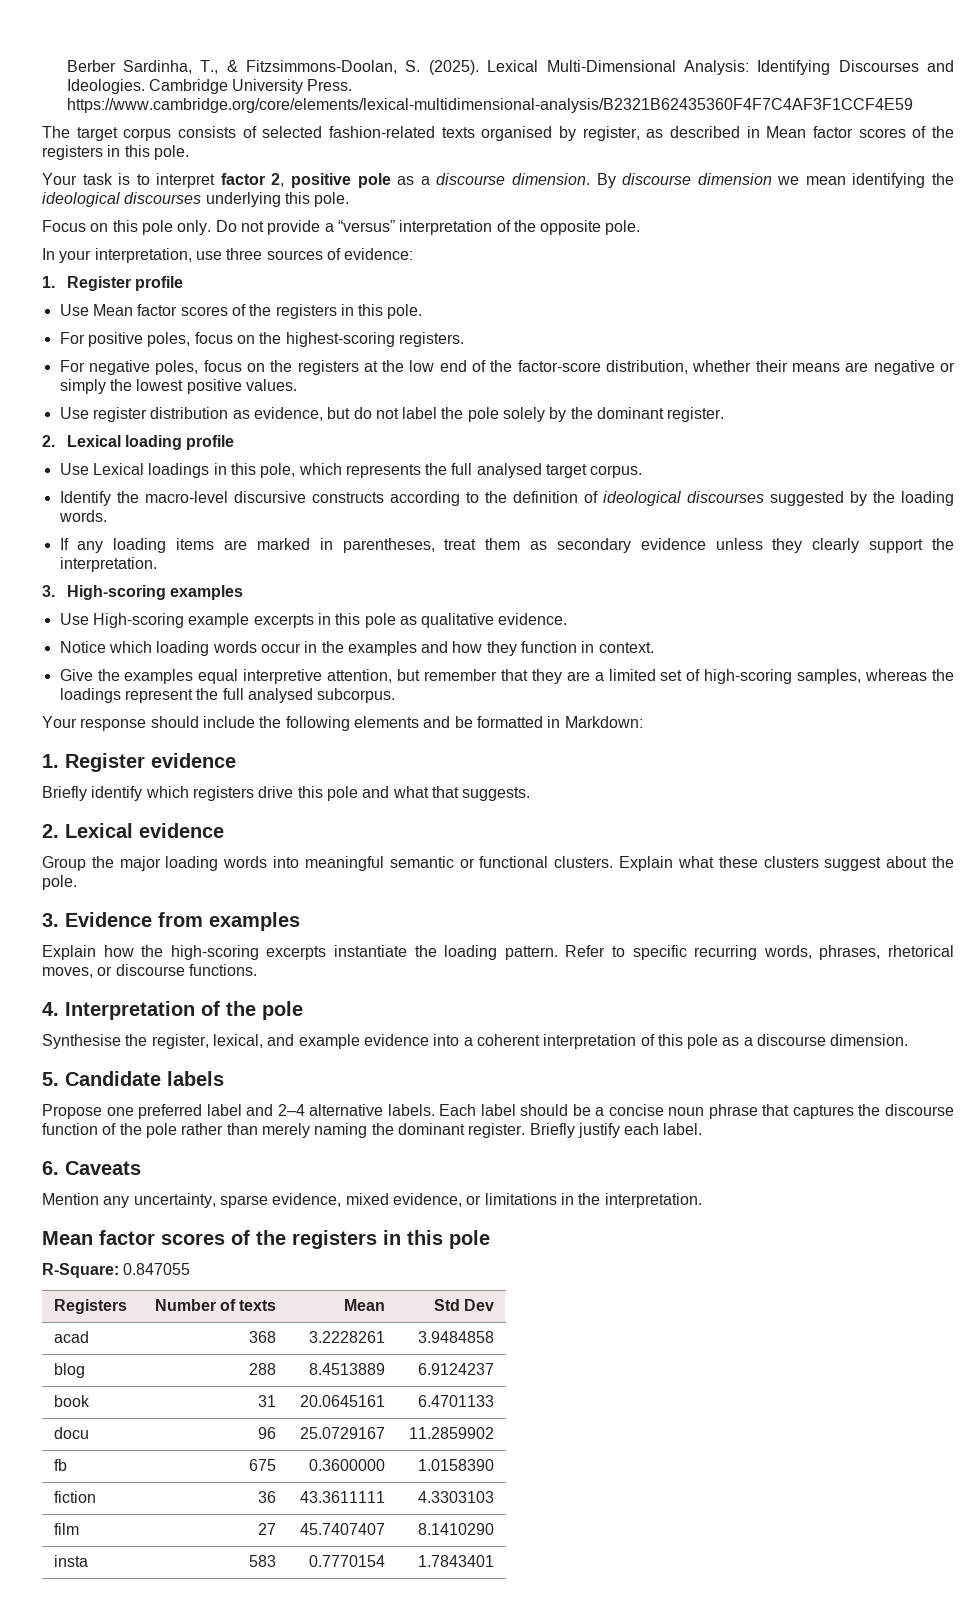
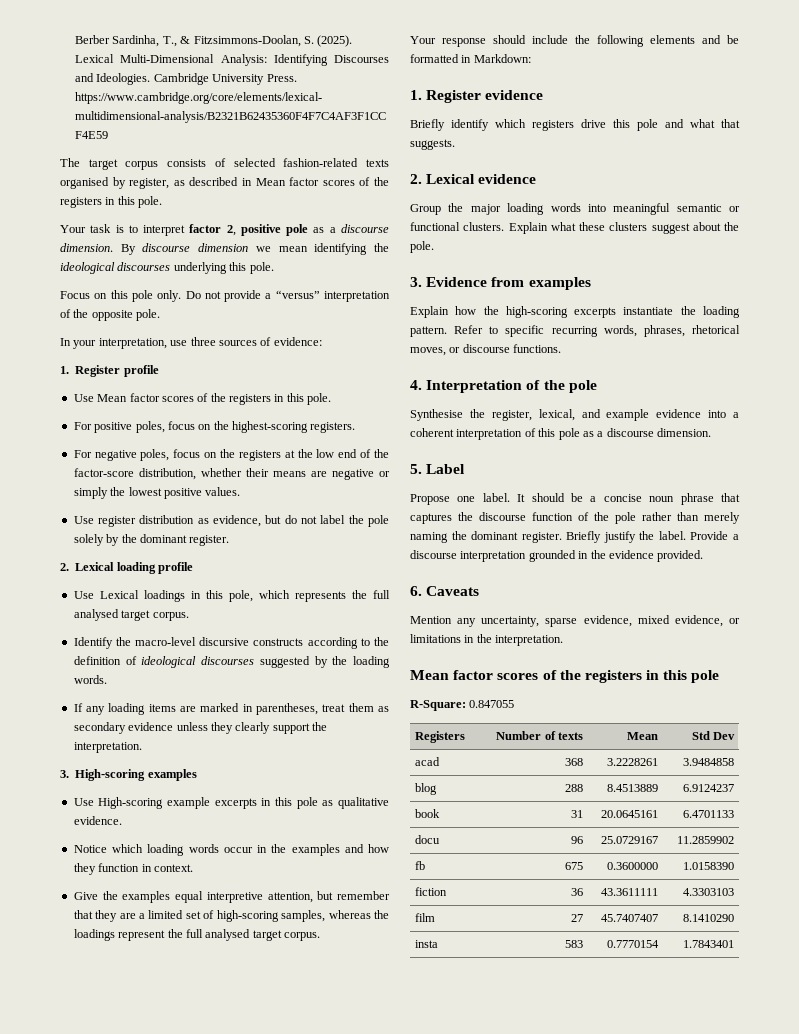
[317,688,396,703] subcorpus. -> [252,930,320,941] target corpus.
[65,1071,224,1086] Candidate labels -> [426,464,466,474] Label
[138,1104,516,1119] preferred label and 2–4 alternative labels. Each label -> [482,493,526,502] label. It
[624,1123,703,1135] each label. -> [639,531,739,540] [410,550,704,562] the label. Provide a discourse interpretation grounded in the evidence provided.

